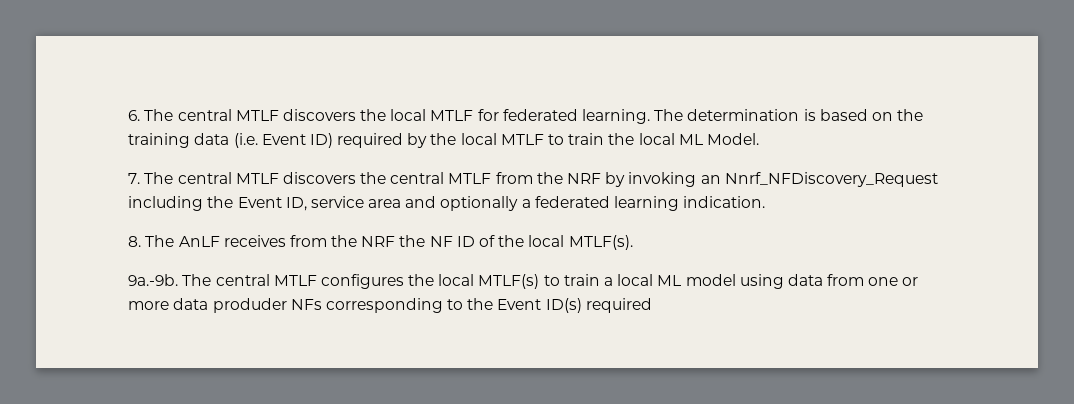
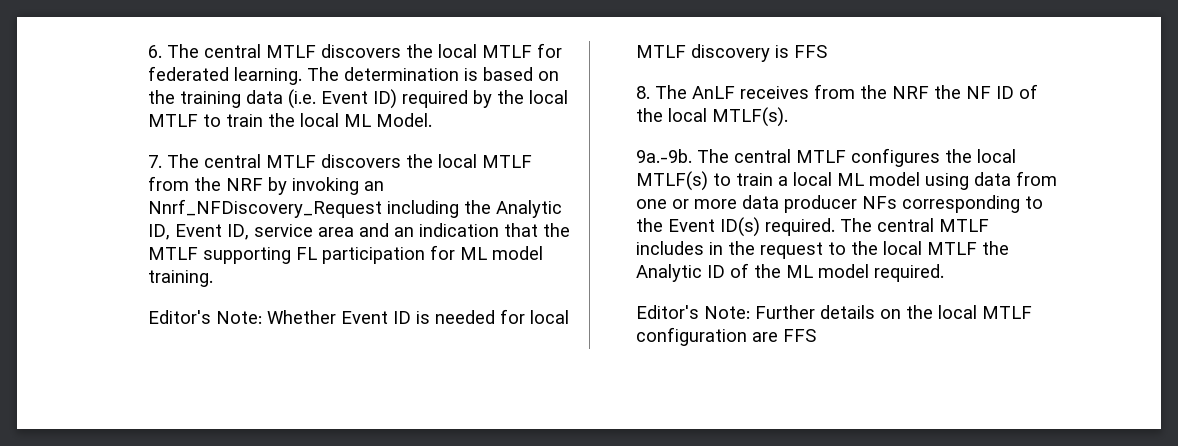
[390,172,445,184] central -> [437,154,477,168] local
(234, 202) none -> [495,200,562,218] [147,224,170,240] Analytic ID,
[440,196,766,211] optionally a federated learning indication. -> [393,223,570,237] [147,245,543,264] [147,270,213,287] [147,309,569,324] [635,44,827,62] an indication that the MTLF supporting FL participation for ML model training. // Editor's Note: Whether Event ID is needed for local MTLF discovery is FFS
[212,298,287,313] produder -> [783,195,857,213] producer
[585,298,652,313] required -> [764,218,989,236] [635,241,1009,259] [635,263,944,282] [635,305,1032,319] [635,327,816,346] required. The central MTLF includes in the request to the local MTLF the Analytic ID of the ML model required. // Editor's Note: Further details on the local MTLF configuration are FFS

